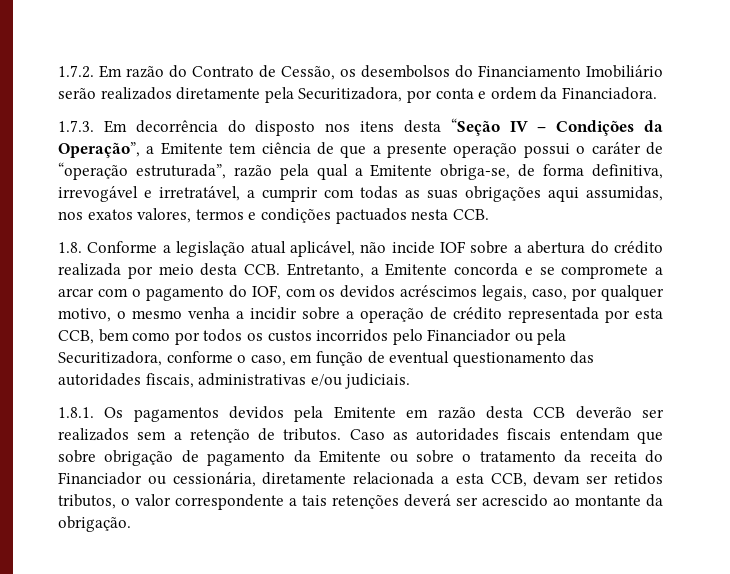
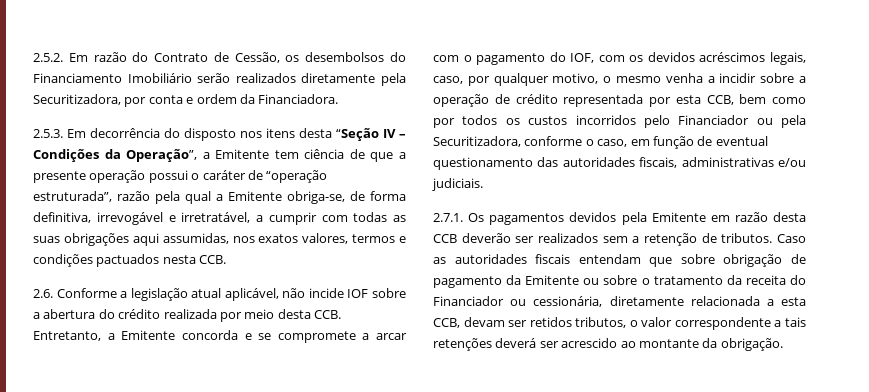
[58,65,94,78] 1.7.2. -> [33,53,63,62] 2.5.2.
[58,120,94,132] 1.7.3. -> [33,129,63,138] 2.5.3.
[58,242,82,253] 1.8. -> [33,289,53,298] 2.6.
[58,407,94,418] 1.8.1. -> [433,213,463,222] 2.7.1.

